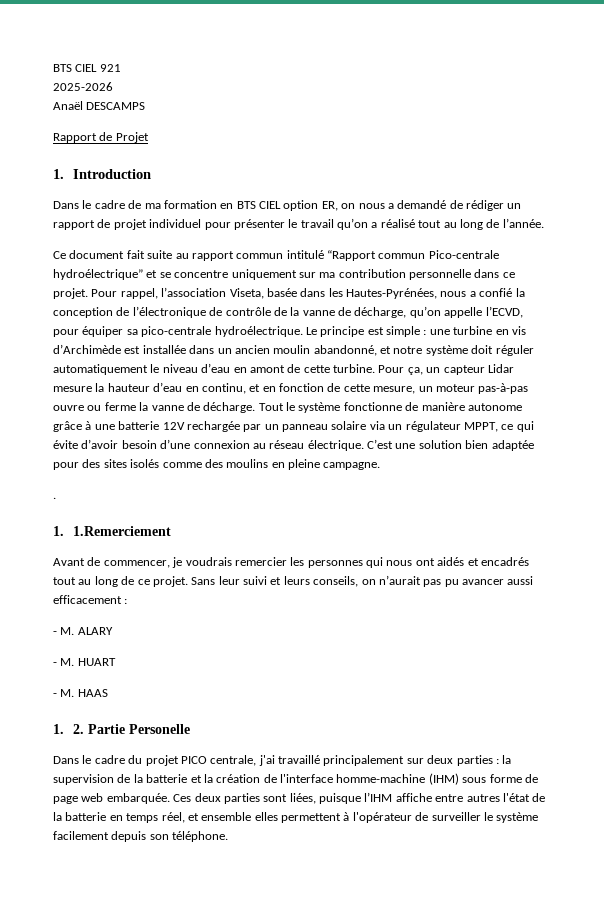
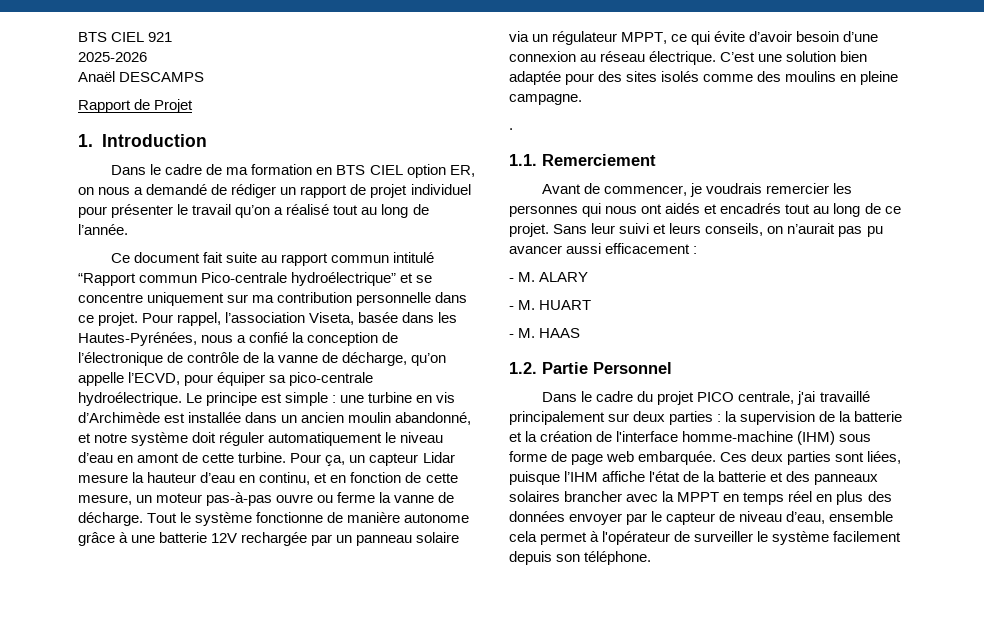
[53,526,172,536] 1. 1.Remerciement -> [509,154,656,166] 1.1. Remerciement
[53,724,191,734] 1. 2. Partie Personelle -> [509,362,672,374] 1.2. Partie Personnel
[435,794,500,802] entre autres -> (646, 476) none
[109,812,341,823] en temps réel, et ensemble elles permettent -> [770,471,879,485] [509,491,892,505] [509,511,894,525] [509,531,588,545] et des panneaux solaires brancher avec la MPPT en temps réel en plus des données envoyer par le capteur de niveau d’eau, ensemble cela permet

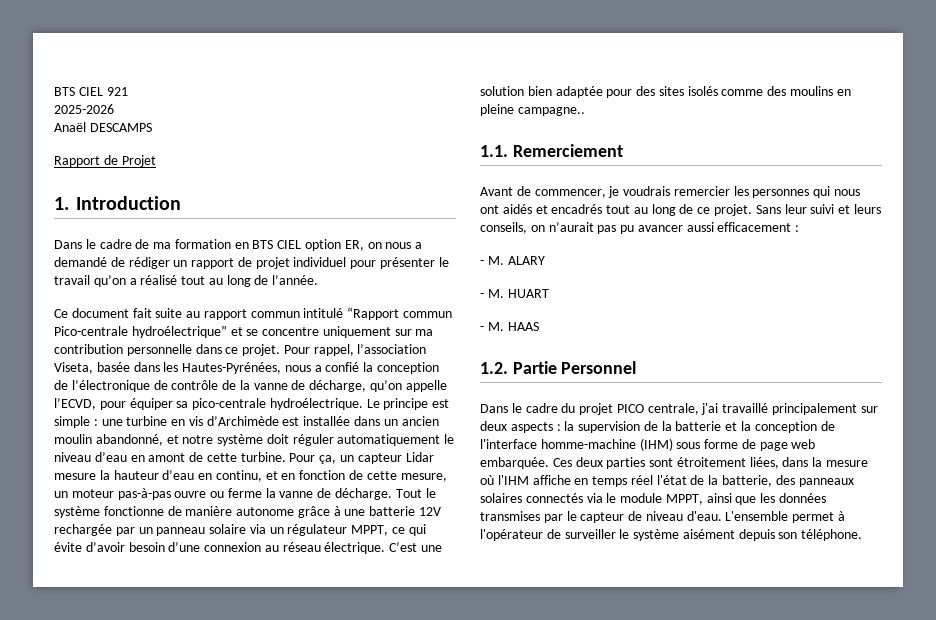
[509,94,582,105] [509,128,513,130] campagne. // . -> [517,107,585,116] campagne..
[669,411,714,425] parties -> [510,422,553,433] aspects
[540,431,593,442] création -> [754,421,817,433] conception
[867,451,902,464] [509,471,646,485] liées, puisque l’IHM affiche -> [676,457,869,469] [480,475,653,487] étroitement liées, dans la mesure où l'IHM affiche en temps réel
[718,471,784,482] batterie et -> [722,475,773,487] batterie,
[564,491,892,505] [509,511,623,525] brancher avec la MPPT en temps réel en plus des données envoyer -> [525,493,827,505] [480,511,540,521] connectés via le module MPPT, ainsi que les données transmises
[786,511,894,524] [509,531,537,542] d’eau, ensemble cela -> [686,511,789,521] d'eau. L'ensemble
[833,531,902,542] facilement -> [682,529,735,539] aisément

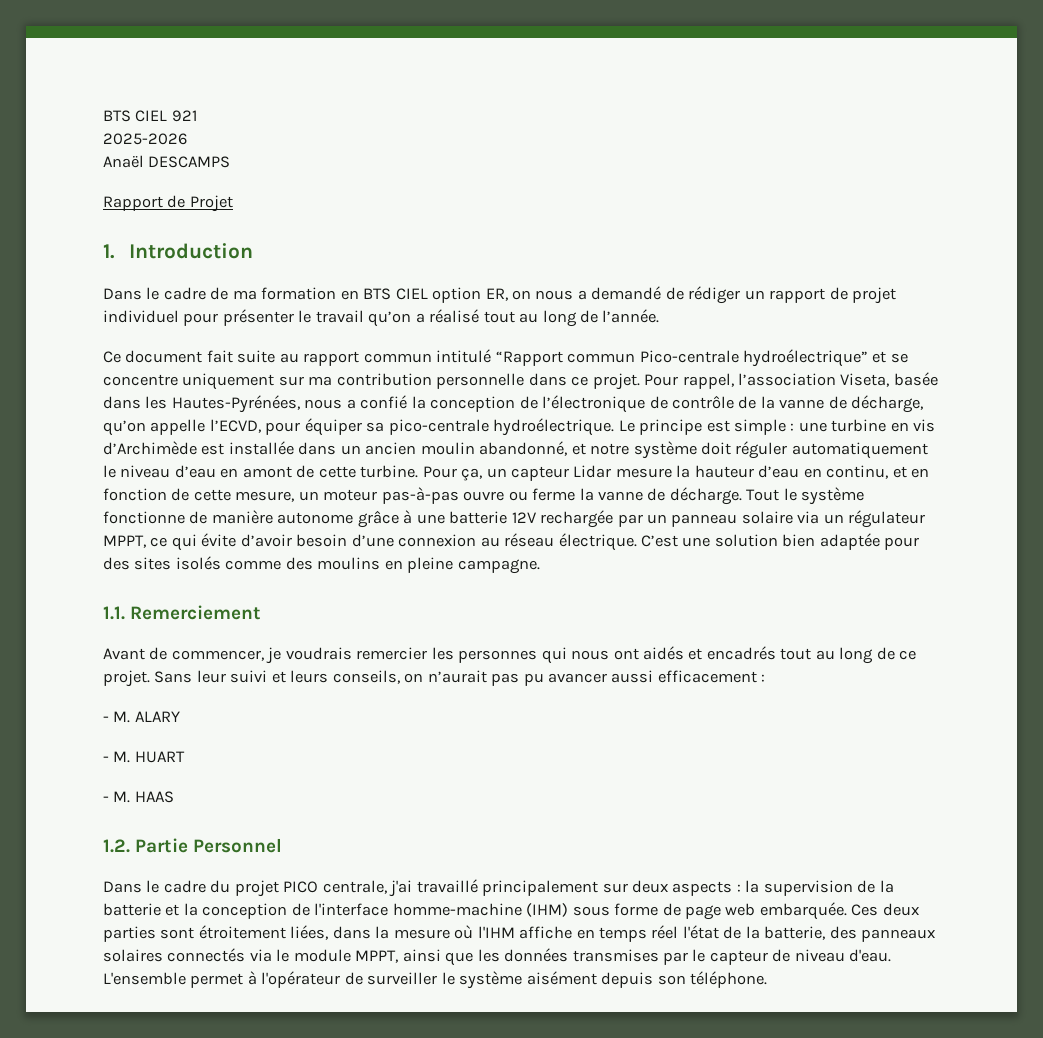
[517,107,585,116] campagne.. -> [457,559,540,574] campagne.

